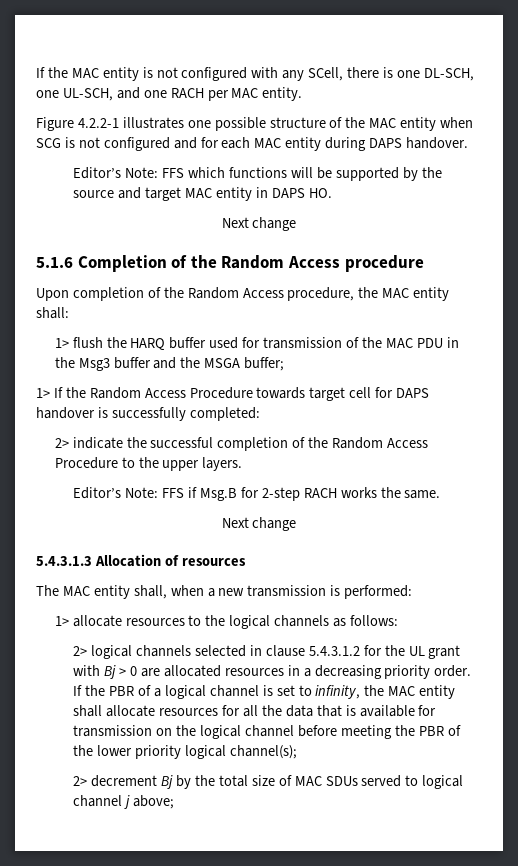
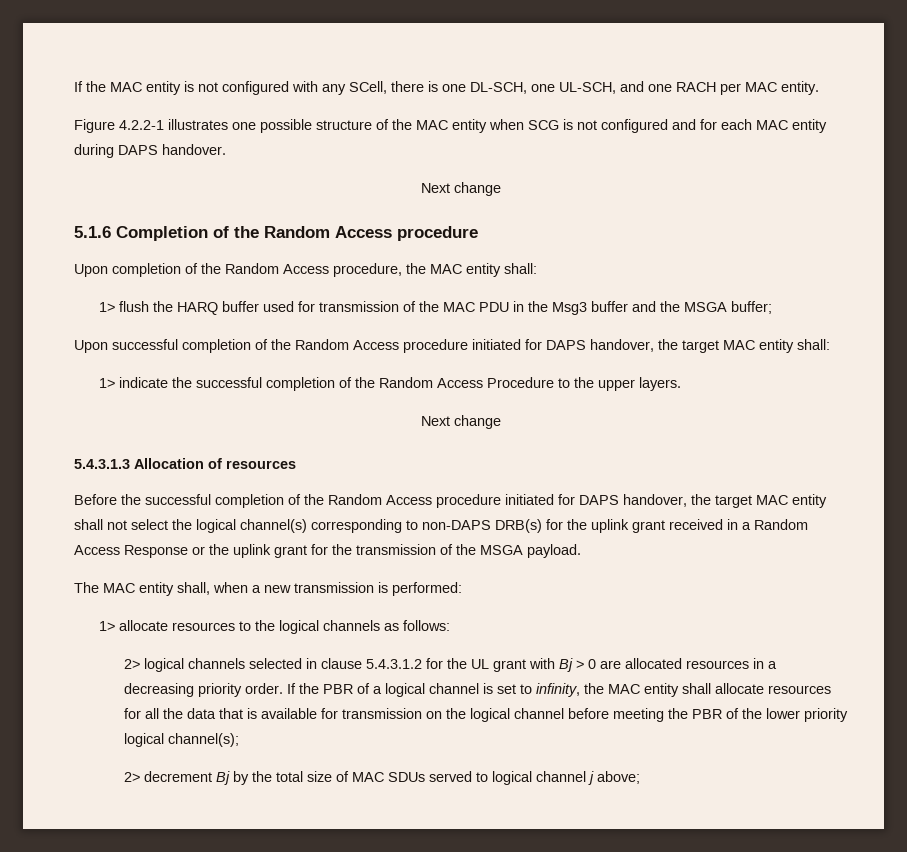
[73,167,442,181] [73,187,332,201] // Editor’s Note: FFS which functions will be supported by the source and target MAC entity in DAPS HO. -> (226, 149) none
[36,387,430,401] [36,407,260,421] [54,438,69,448] 1> If the Random Access Procedure towards target cell for DAPS handover is successfully completed: // 2> -> [74,339,830,353] [99,378,116,388] Upon successful completion of the Random Access procedure initiated for DAPS handover, the target MAC entity shall: // 1>
[73,487,441,501] // Editor’s Note: FFS if Msg.B for 2-step RACH works the same. -> (682, 384) none
(246, 562) none -> [74,494,827,508] [74,519,808,533] [74,544,581,558] // Before the successful completion of the Random Access procedure initiated for DAPS handover, the target MAC entity shall not select the logical channel(s) corresponding to non-DAPS DRB(s) for the uplink grant received in a Random Access Response or the uplink grant for the transmission of the MSGA payload.

